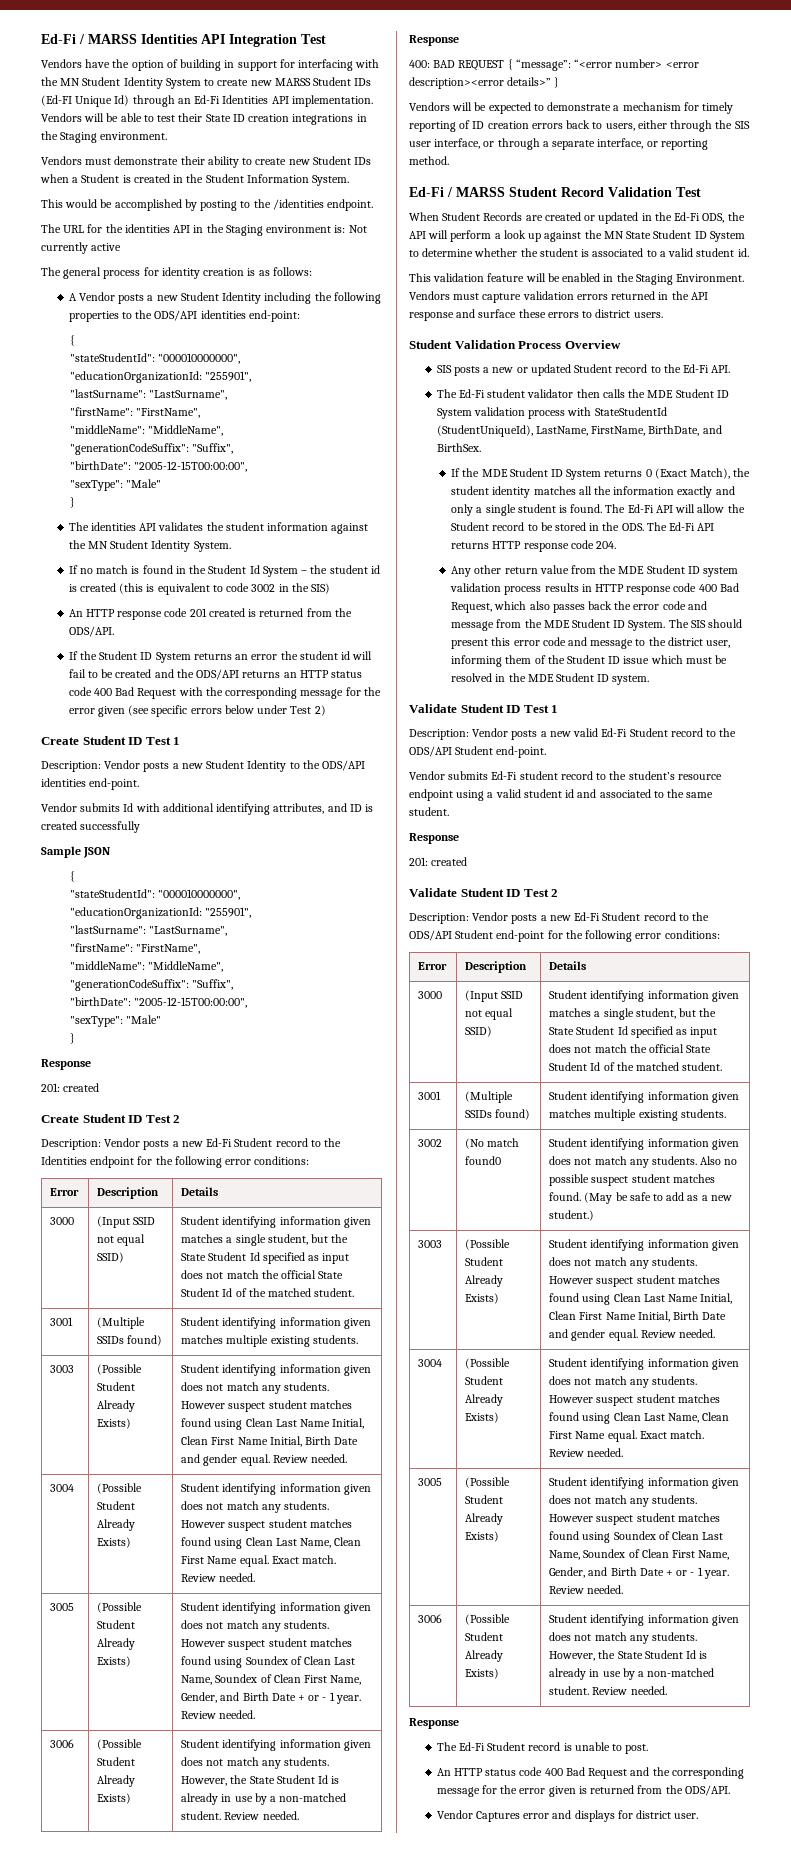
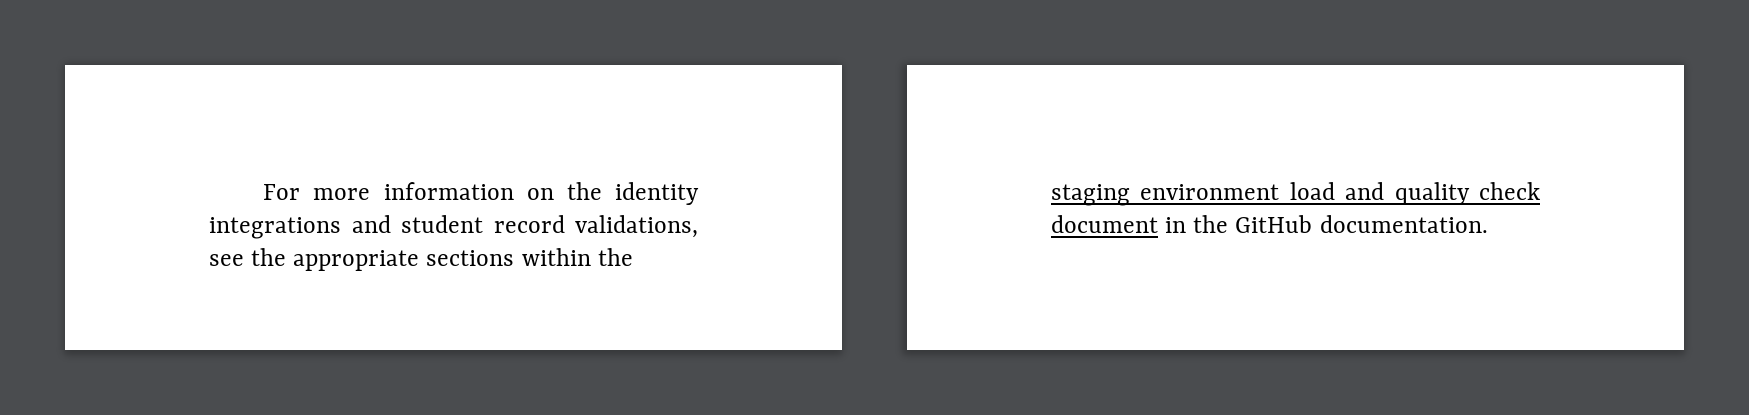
[41,34,326,47] [41,59,380,71] [41,77,372,89] [41,95,373,107] [41,113,367,125] [41,131,168,143] [41,156,372,168] [40,174,350,186] [41,199,374,211] [41,224,367,236] [41,242,122,254] [41,267,312,279] [68,292,381,304] [68,310,300,322] [69,335,75,346] [69,353,241,364] [69,371,252,383] [69,389,228,400] [69,407,201,418] [69,425,224,436] [69,443,234,455] [69,461,248,472] [69,479,162,491] [69,497,75,508] [68,522,369,534] [68,540,231,552] [68,565,380,577] [68,583,331,595] [68,608,352,620] [68,626,114,637] [68,651,373,663] [68,669,363,680] [68,687,381,699] [68,705,326,717] [41,736,181,745] [41,760,366,772] [41,778,140,790] [41,803,374,815] [41,821,141,833] [41,846,111,858] [69,871,75,882] [69,889,241,900] [69,907,252,919] [69,925,228,936] [69,943,201,954] [69,961,224,972] [69,979,234,991] [69,997,248,1008] [69,1015,162,1027] [69,1033,75,1044] [41,1059,91,1070] [41,1083,100,1092] [41,1114,181,1123] [41,1138,342,1150] [41,1156,310,1168] [50,1188,80,1196] [97,1187,160,1199] [181,1187,219,1196] [50,1217,75,1225] [97,1216,156,1228] [97,1234,146,1246] [97,1252,125,1263] [181,1216,371,1228] [181,1234,349,1246] [181,1252,350,1264] [181,1270,344,1279] [181,1288,355,1297] [50,1317,74,1326] [97,1317,146,1329] [97,1335,163,1346] [181,1317,371,1329] [181,1335,358,1347] [50,1365,75,1373] [97,1364,143,1375] [97,1382,136,1391] [97,1400,136,1412] [97,1418,132,1429] [181,1364,371,1376] [181,1382,329,1394] [181,1400,352,1412] [181,1418,365,1430] [181,1436,359,1447] [181,1454,347,1466] [50,1484,75,1492] [97,1483,143,1494] [97,1501,136,1510] [97,1519,136,1531] [97,1537,132,1548] [181,1483,371,1495] [181,1501,329,1513] [181,1519,352,1531] [181,1537,362,1549] [181,1555,336,1567] [181,1573,256,1582] [50,1603,75,1611] [97,1602,143,1613] [97,1620,136,1629] [97,1638,136,1650] [97,1656,132,1667] [181,1602,371,1614] [181,1620,329,1632] [181,1638,352,1650] [181,1656,356,1668] [181,1674,362,1685] [181,1692,361,1704] [181,1710,256,1719] [50,1739,75,1748] [97,1739,143,1750] [97,1757,136,1766] [97,1775,136,1787] [97,1793,132,1804] [181,1739,371,1751] [181,1757,329,1769] [181,1775,340,1786] [181,1793,347,1805] [181,1811,299,1820] [409,35,459,46] [409,59,699,71] [409,77,560,89] [409,102,734,114] [409,120,750,132] [409,138,708,150] [409,156,449,165] [409,187,701,197] [409,212,745,224] [409,230,745,242] [409,248,749,257] [409,273,745,285] [409,291,708,303] [409,309,663,321] [409,340,621,349] [436,364,731,376] [436,389,729,398] [436,407,667,419] [436,425,722,437] [436,443,481,452] [451,468,751,480] [451,486,735,498] [451,504,745,516] [451,522,715,531] [451,540,616,552] [451,565,739,577] [450,583,739,595] [451,601,707,613] [451,619,743,631] [451,637,731,649] [451,655,728,667] [451,673,650,685] [409,704,559,713] [409,728,737,740] [409,746,547,758] [409,771,722,780] [409,789,714,801] [409,807,449,816] [409,833,459,844] [409,857,468,866] [409,888,559,897] [409,912,710,924] [409,930,720,942] [418,962,448,970] [465,961,528,973] [549,961,587,970] [418,991,443,999] [465,990,524,1002] [465,1008,514,1020] [465,1026,493,1037] [549,990,739,1002] [549,1008,717,1020] [549,1026,718,1038] [549,1044,712,1053] [549,1062,723,1071] [418,1091,442,1100] [465,1091,514,1103] [465,1109,531,1120] [549,1091,739,1103] [549,1109,726,1121] [418,1139,443,1147] [465,1138,520,1149] [465,1156,502,1165] [549,1138,739,1150] [549,1156,738,1168] [549,1174,715,1186] [549,1192,732,1204] [549,1210,595,1221] [418,1240,443,1248] [465,1239,511,1250] [465,1257,504,1266] [465,1275,504,1287] [465,1293,500,1304] [549,1239,739,1251] [549,1257,697,1269] [549,1275,720,1287] [549,1293,733,1305] [549,1311,727,1322] [549,1329,715,1341] [418,1359,443,1367] [465,1358,511,1369] [465,1376,504,1385] [465,1394,504,1406] [465,1412,500,1423] [549,1358,739,1370] [549,1376,697,1388] [549,1394,720,1406] [549,1412,730,1424] [549,1430,704,1442] [549,1448,624,1457] [418,1478,443,1486] [465,1477,511,1488] [465,1495,504,1504] [465,1513,504,1525] [465,1531,500,1542] [549,1477,739,1489] [549,1495,697,1507] [549,1513,720,1525] [549,1531,724,1543] [549,1549,730,1560] [549,1567,729,1579] [549,1585,624,1594] [418,1614,443,1623] [465,1614,511,1625] [465,1632,504,1641] [465,1650,504,1662] [465,1668,500,1679] [549,1614,739,1626] [549,1632,697,1644] [549,1650,708,1661] [549,1668,715,1680] [549,1686,667,1695] [409,1718,459,1729] [436,1742,649,1754] [436,1767,744,1779] [436,1785,730,1797] [436,1810,699,1822] Ed-Fi / MARSS Identities API Integration Test // Vendors have the option of building in support for interfacing with the MN Student Identity System to create new MARSS Student IDs (Ed-FI Unique Id) through an Ed-Fi Identities API implementation. Vendors will be able to test their State ID creation integrations in the Staging environment. // Vendors must demonstrate their ability to create new Student IDs when a Student is created in the Student Information System. // This would be accomplished by posting to the /identities endpoint. // The URL for the identities API in the Staging environment is: Not currently active // The general process for identity creation is as follows: // A Vendor posts a new Student Identity including the following properties to the ODS/API identities end-point: // { // "stateStudentId": "000010000000", // "educationOrganizationId: "255901", // "lastSurname": "LastSurname", // "firstName": "FirstName", // "middleName": "MiddleName", // "generationCodeSuffix": "Suffix", // "birthDate": "2005-12-15T00:00:00", // "sexType": "Male" // } // The identities API validates the student information against the MN Student Identity System. // If no match is found in the Student Id System – the student id is created (this is equivalent to code 3002 in the SIS) // An HTTP response code 201 created is returned from the ODS/API. // If the Student ID System returns an error the student id will fail to be created and the ODS/API returns an HTTP status code 400 Bad Request with the corresponding message for the error given (see specific errors below under Test 2) // Create Student ID Test 1 // Description: Vendor posts a new Student Identity to the ODS/API identities end-point. // Vendor submits Id with additional identifying attributes, and ID is created successfully // Sample JSON // { // "stateStudentId": "000010000000", // "educationOrganizationId: "255901", // "lastSurname": "LastSurname", // "firstName": "FirstName", // "middleName": "MiddleName", // "generationCodeSuffix": "Suffix", // "birthDate": "2005-12-15T00:00:00", // "sexType": "Male" // } // Response // 201: created // Create Student ID Test 2 // Description: Vendor posts a new Ed-Fi Student record to the Identities endpoint for the following error conditions: // Error | Description | Details // 3000 | (Input SSID not equal SSID) | Student identifying information given matches a single student, but the State Student Id specified as input does not match the official State Student Id of the matched student. // 3001 | (Multiple SSIDs found) | Student identifying information given matches multiple existing students. // 3003 | (Possible Student Already Exists) | Student identifying information given does not match any students. However suspect student matches found using Clean Last Name Initial, Clean First Name Initial, Birth Date and gender equal. Review needed. // 3004 | (Possible Student Already Exists) | Student identifying information given does not match any students. However suspect student matches found using Clean Last Name, Clean First Name equal. Exact match. Review needed. // 3005 | (Possible Student Already Exists) | Student identifying information given does not match any students. However suspect student matches found using Soundex of Clean Last Name, Soundex of Clean First Name, Gender, and Birth Date + or - 1 year. Review needed. // 3006 | (Possible Student Already Exists) | Student identifying information given does not match any students. However, the State Student Id is already in use by a non-matched student. Review needed. // Response // 400: BAD REQUEST { “message”: “<error number> <error description><error details>” } // Vendors will be expected to demonstrate a mechanism for timely reporting of ID creation errors back to users, either through the SIS user interface, or through a separate interface, or reporting method. // Ed-Fi / MARSS Student Record Validation Test // When Student Records are created or updated in the Ed-Fi ODS, the API will perform a look up against the MN State Student ID System to determine whether the student is associated to a valid student id. // This validation feature will be enabled in the Staging Environment. Vendors must capture validation errors returned in the API response and surface these errors to district users. // Student Validation Process Overview // SIS posts a new or updated Student record to the Ed-Fi API. // The Ed-Fi student validator then calls the MDE Student ID System validation process with StateStudentId (StudentUniqueId), LastName, FirstName, BirthDate, and BirthSex. // If the MDE Student ID System returns 0 (Exact Match), the student identity matches all the information exactly and only a single student is found. The Ed-Fi API will allow the Student record to be stored in the ODS. The Ed-Fi API returns HTTP response code 204. // Any other return value from the MDE Student ID system validation process results in HTTP response code 400 Bad Request, which also passes back the error code and message from the MDE Student ID System. The SIS should present this error code and message to the district user, informing them of the Student ID issue which must be resolved in the MDE Student ID system. // Validate Student ID Test 1 // Description: Vendor posts a new valid Ed-Fi Student record to the ODS/API Student end-point. // Vendor submits Ed-Fi student record to the student’s resource endpoint using a valid student id and associated to the same student. // Response // 201: created // Validate Student ID Test 2 // Description: Vendor posts a new Ed-Fi Student record to the ODS/API Student end-point for the following error conditions: // Error | Description | Details // 3000 | (Input SSID not equal SSID) | Student identifying information given matches a single student, but the State Student Id specified as input does not match the official State Student Id of the matched student. // 3001 | (Multiple SSIDs found) | Student identifying information given matches multiple existing students. // 3002 | (No match found0 | Student identifying information given does not match any students. Also no possible suspect student matches found. (May be safe to add as a new student.) // 3003 | (Possible Student Already Exists) | Student identifying information given does not match any students. However suspect student matches found using Clean Last Name Initial, Clean First Name Initial, Birth Date and gender equal. Review needed. // 3004 | (Possible Student Already Exists) | Student identifying information given does not match any students. However suspect student matches found using Clean Last Name, Clean First Name equal. Exact match. Review needed. // 3005 | (Possible Student Already Exists) | Student identifying information given does not match any students. However suspect student matches found using Soundex of Clean Last Name, Soundex of Clean First Name, Gender, and Birth Date + or - 1 year. Review needed. // 3006 | (Possible Student Already Exists) | Student identifying information given does not match any students. However, the State Student Id is already in use by a non-matched student. Review needed. // Response // The Ed-Fi Student record is unable to post. // An HTTP status code 400 Bad Request and the corresponding message for the error given is returned from the ODS/API. // Vendor Captures error and displays for district user. -> [263,182,700,205] [209,215,698,239] [209,248,633,271] [1051,182,1540,206] [1051,215,1488,233] For more information on the identity integrations and student record validations, see the appropriate sections within the staging environment load and quality check document in the GitHub documentation.

